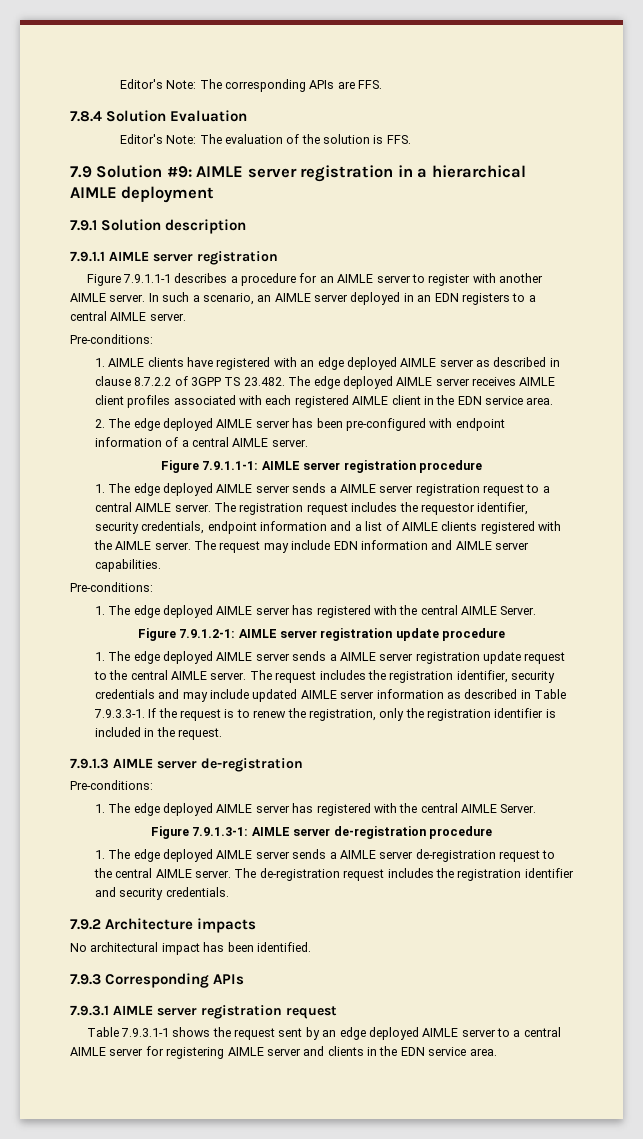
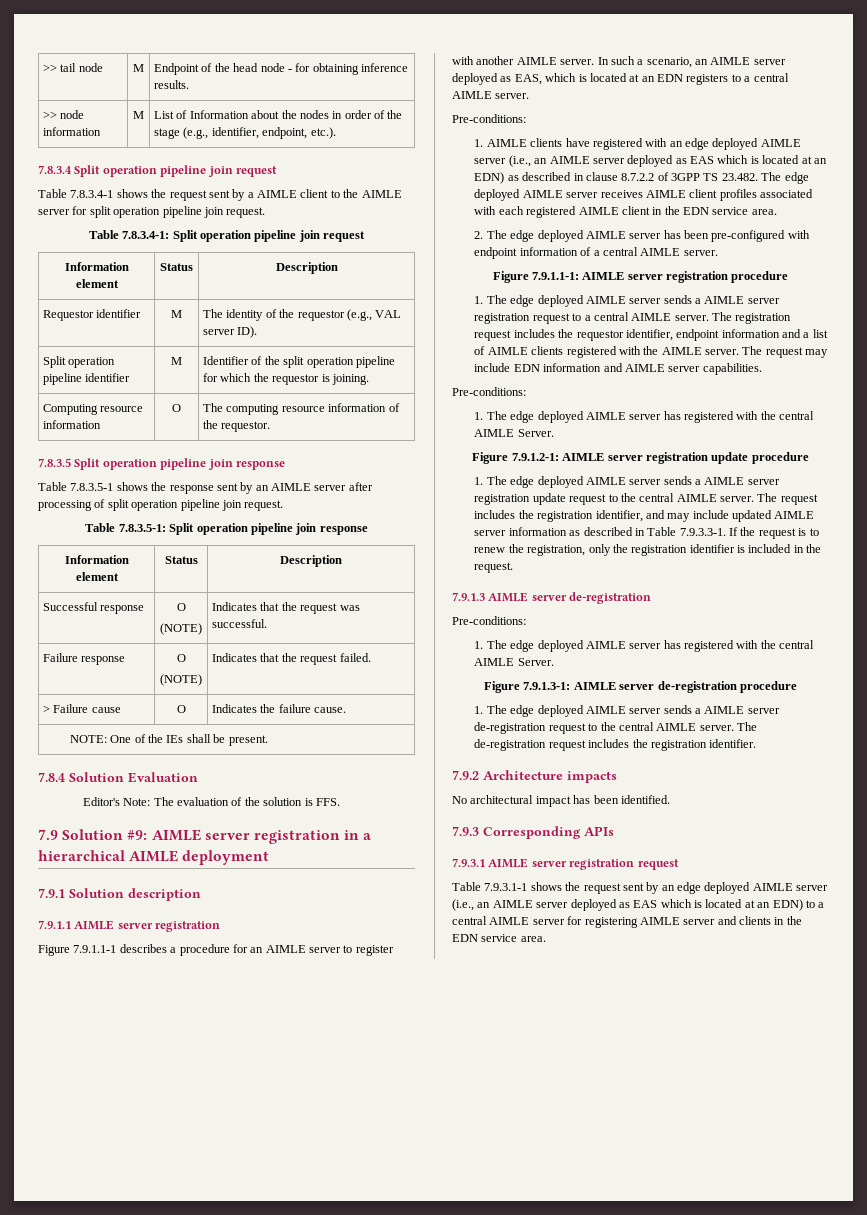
[119,79,383,92] Editor's Note: The corresponding APIs are FFS. -> [43,63,103,72] [133,64,144,72] [154,63,409,75] [154,80,190,89] [43,110,85,119] [43,127,102,136] [133,111,144,119] [154,110,403,119] [154,127,336,139] [38,165,277,177] [38,189,402,201] [38,206,266,218] [88,230,366,242] [64,262,129,271] [75,279,119,288] [160,263,193,271] [275,262,338,274] [43,309,142,321] [171,310,182,318] [203,309,402,321] [203,326,258,338] [43,356,116,368] [43,373,131,385] [171,357,182,365] [203,356,395,368] [203,373,369,385] [43,404,144,415] [43,420,102,429] [172,404,181,412] [203,403,400,415] [203,420,271,432] [38,458,285,470] [38,482,373,494] [38,499,284,511] [85,523,368,535] [64,555,129,564] [75,572,119,581] [164,556,198,564] [280,555,342,567] [43,602,145,614] [176,603,186,611] [160,623,202,635] [212,602,360,614] [212,619,268,628] [43,653,126,665] [176,654,186,662] [160,674,202,686] [212,653,371,665] [43,704,121,713] [176,705,186,713] [212,704,347,713] [69,734,268,746] >> tail node | M | Endpoint of the head node - for obtaining inference results. // >> node information | M | List of Information about the nodes in order of the stage (e.g., identifier, endpoint, etc.). // 7.8.3.4 Split operation pipeline join request // Table 7.8.3.4-1 shows the request sent by a AIMLE client to the AIMLE server for split operation pipeline join request. // Table 7.8.3.4-1: Split operation pipeline join request // Information element | Status | Description // Requestor identifier | M | The identity of the requestor (e.g., VAL server ID). // Split operation pipeline identifier | M | Identifier of the split operation pipeline for which the requestor is joining. // Computing resource information | O | The computing resource information of the requestor. // 7.8.3.5 Split operation pipeline join response // Table 7.8.3.5-1 shows the response sent by an AIMLE server after processing of split operation pipeline join request. // Table 7.8.3.5-1: Split operation pipeline join response // Information element | Status | Description // Successful response | O // (NOTE) | Indicates that the request was successful. // Failure response | O // (NOTE) | Indicates that the request failed. // > Failure cause | O | Indicates the failure cause. // NOTE: One of the IEs shall be present.
[403,293,414,302] in -> [500,73,640,85] as EAS, which is located at
(474, 363) none -> [508,155,827,167] [474,172,505,184] (i.e., an AIMLE server deployed as EAS which is located at an EDN)
[94,521,205,534] security credentials, -> (673, 335) none
[511,671,556,683] [94,689,155,699] security credentials -> (643, 516) none
[524,868,574,878] [94,887,229,900] identifier and security credentials. -> [709,739,757,748] identifier.
(496, 1033) none -> [452,899,803,911] (i.e., an AIMLE server deployed as EAS which is located at an EDN)

